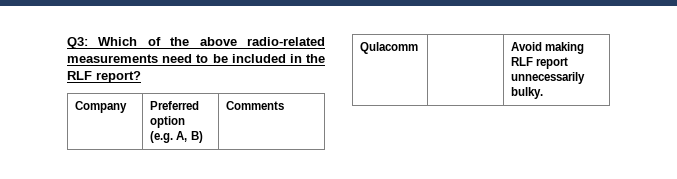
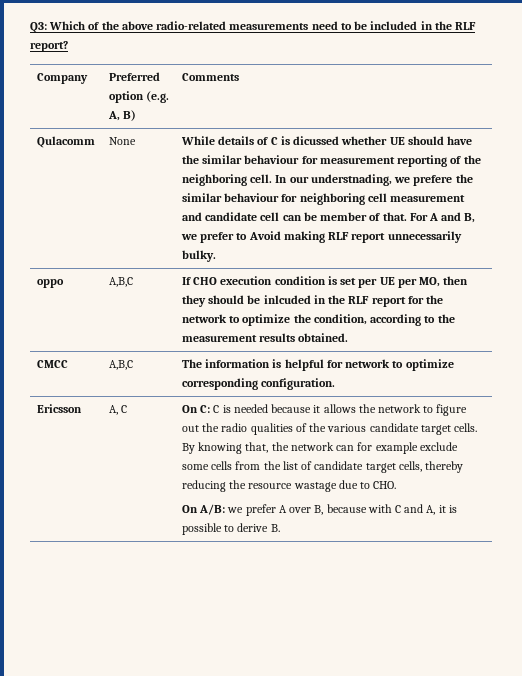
(419, 48) | -> [108,137,136,145] [180,136,472,145] [181,155,481,167] [181,174,473,186] [181,193,466,205] [181,212,476,223] [180,232,248,243] None | While details of C is dicussed whether UE should have the similar behaviour for measurement reporting of the neighboring cell. In our understnading, we prefere the similar behaviour for neighboring cell measurement and candidate cell can be member of that. For A and B, we prefer to
(544, 93) none -> [36,279,64,288] [108,277,133,287] [181,276,469,288] [181,295,443,307] [181,314,455,326] [181,333,349,342] [36,360,68,368] [108,360,133,370] [181,359,454,371] [181,378,336,390] [36,404,82,413] [108,405,128,415] [181,404,468,416] [181,423,477,435] [181,442,458,454] [181,461,463,473] [181,480,397,492] [181,504,457,516] [181,523,280,535] // oppo | A,B,C | If CHO execution condition is set per UE per MO, then they should be inlcuded in the RLF report for the network to optimize the condition, according to the measurement results obtained. // CMCC | A,B,C | The information is helpful for network to optimize corresponding configuration. // Ericsson | A, C | On C: C is needed because it allows the network to figure out the radio qualities of the various candidate target cells. By knowing that, the network can for example exclude some cells from the list of candidate target cells, thereby reducing the resource wastage due to CHO. // On A/B: we prefer A over B, because with C and A, it is possible to derive B.

